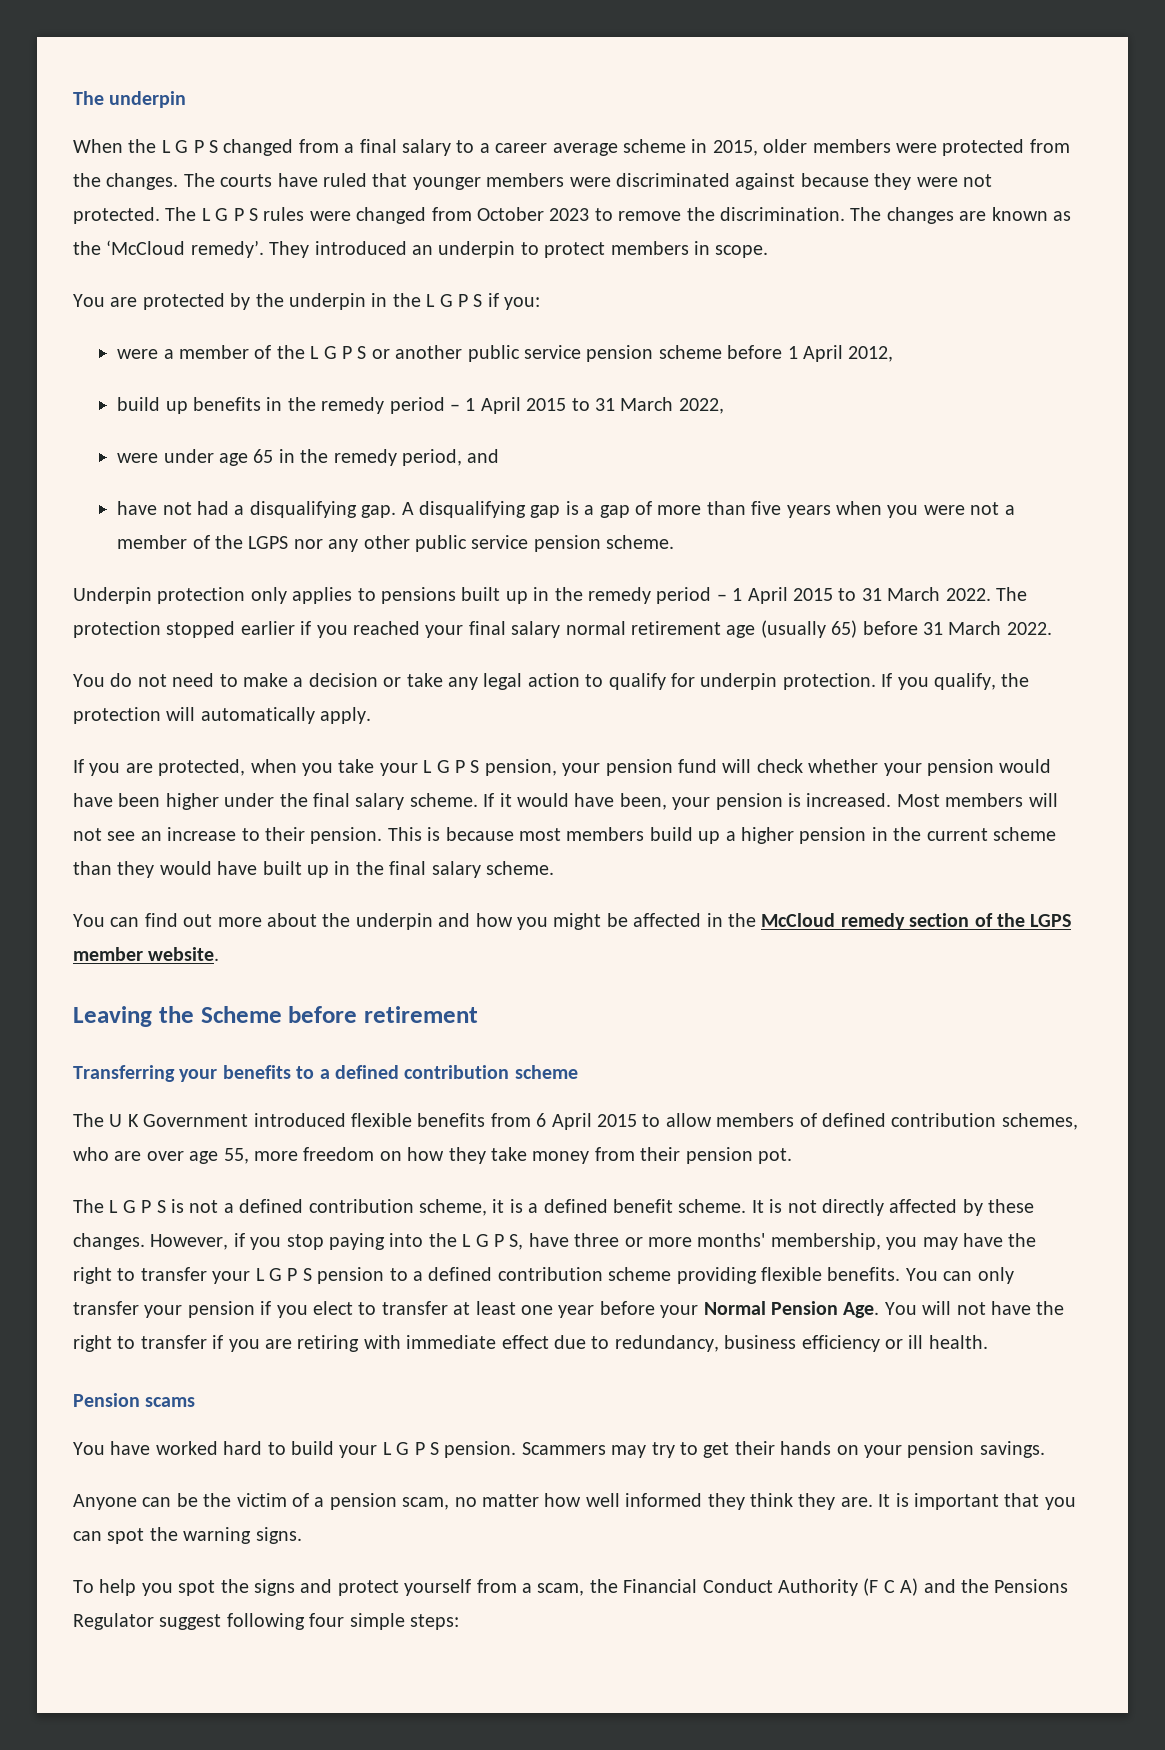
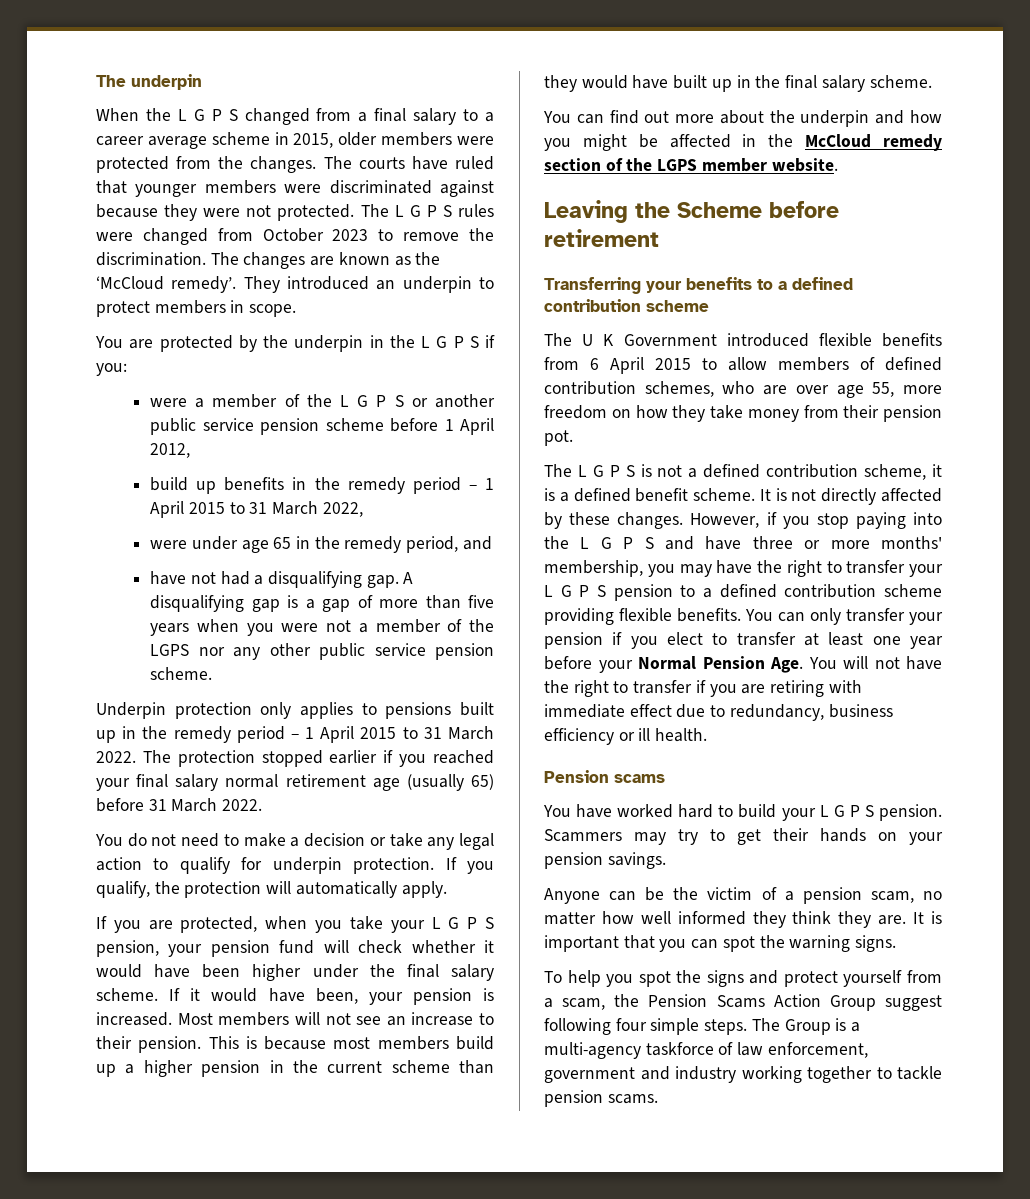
[883,759,994,776] your pension -> [484,940,495,953] it
[509,1234,524,1250] S, -> [644,536,694,550] S and
[623,1578,1069,1596] [73,1613,459,1630] Financial Conduct Authority (F C A) and the Pensions Regulator suggest following four simple steps: -> [648,994,942,1011] [544,1018,861,1035] [544,1042,868,1059] [544,1066,942,1083] [544,1090,658,1107] Pension Scams Action Group suggest following four simple steps. The Group is a multi-agency taskforce of law enforcement, government and industry working together to tackle pension scams.

